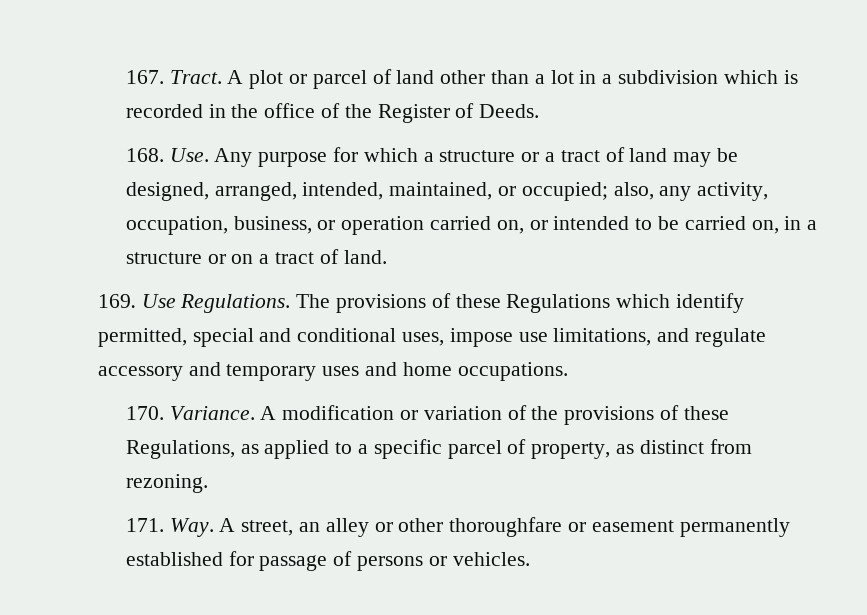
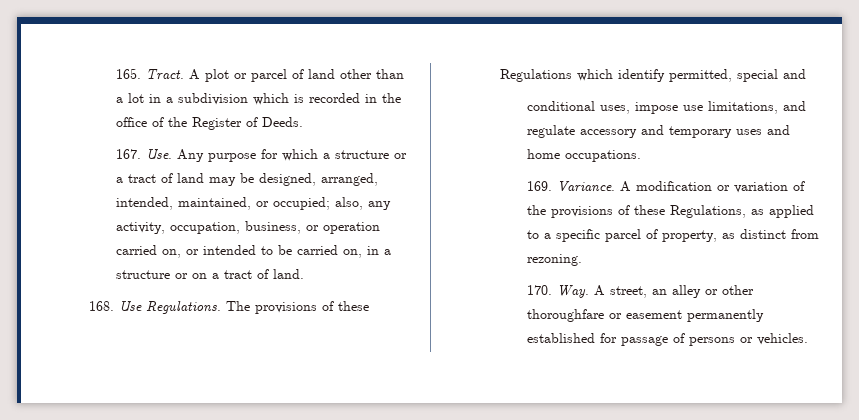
[125,70,164,84] 167. -> [116,68,142,79] 165.
[125,148,164,162] 168. -> [116,149,142,159] 167.
[97,294,136,308] 169. -> [89,301,115,311] 168.
(292, 335) none -> (807, 74) //
[125,406,164,420] 170. -> [527,181,553,191] 169.
[125,518,164,532] 171. -> [527,285,553,295] 170.

